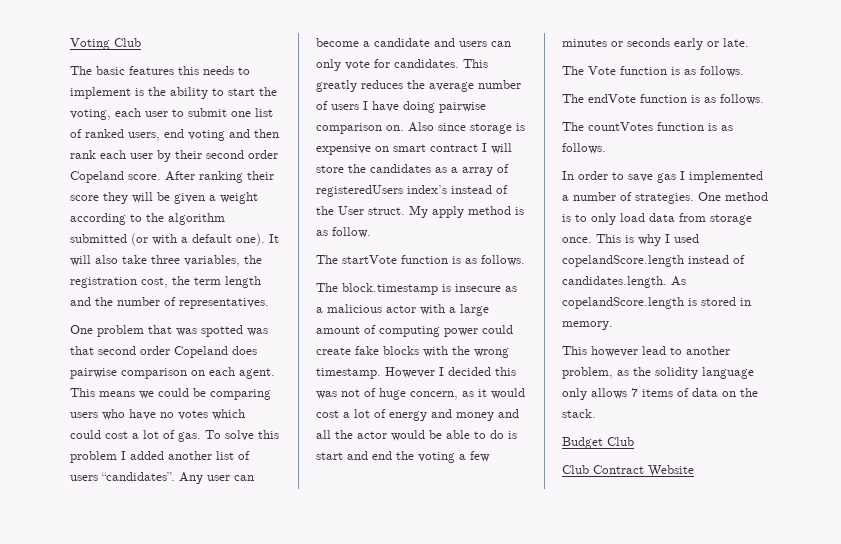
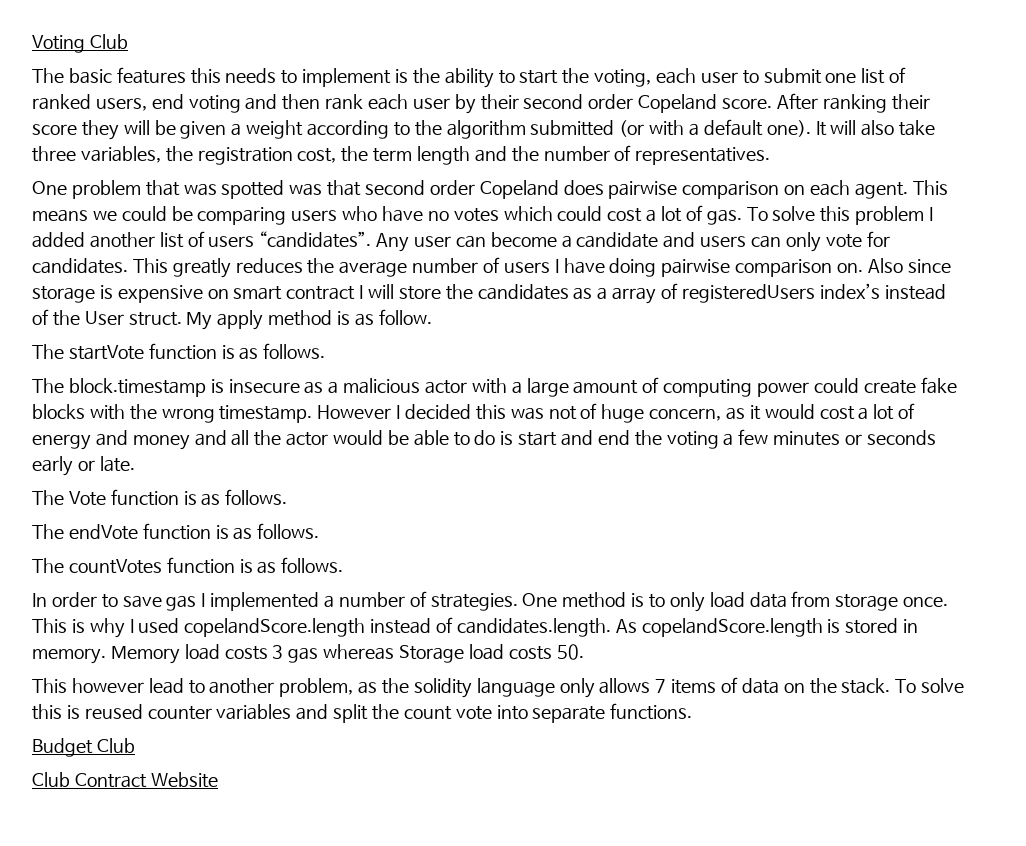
(613, 325) none -> [110,644,584,664] Memory load costs 3 gas whereas Storage load costs 50.
(596, 413) none -> [895,678,965,693] [32,703,693,723] To solve this is reused counter variables and split the count vote into separate functions.

